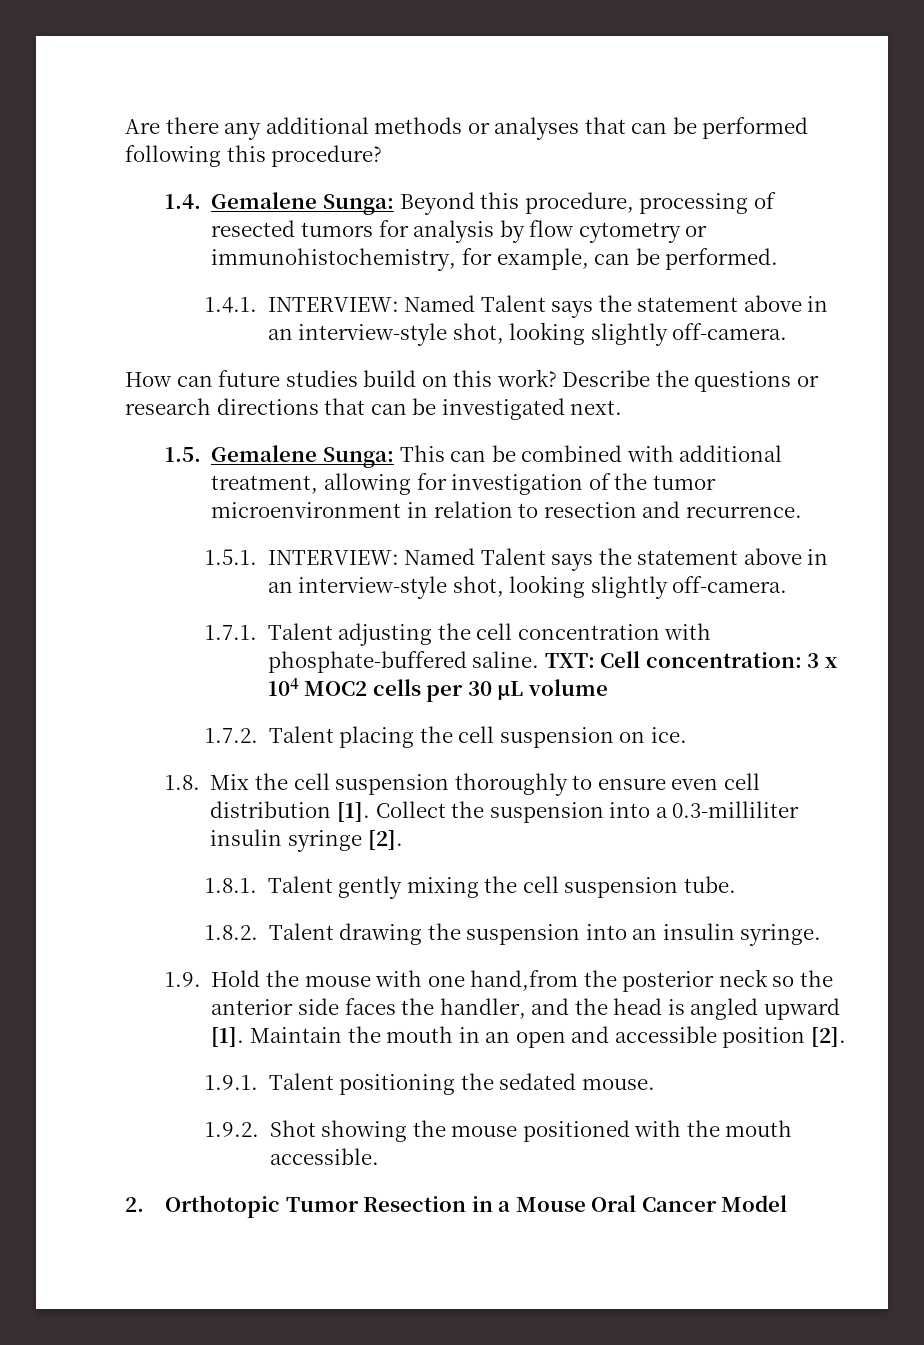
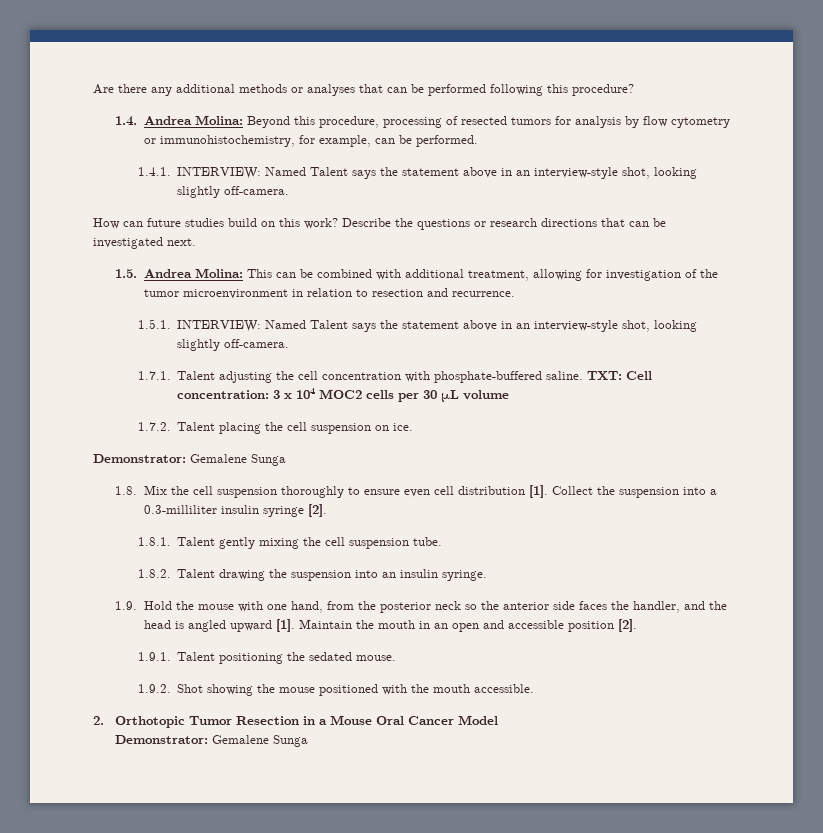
[211,192,394,215] Gemalene Sunga: -> [143,115,243,125] Andrea Molina:
[211,445,394,468] Gemalene Sunga: -> [143,268,243,278] Andrea Molina:
(687, 735) none -> [93,454,286,466] // Demonstrator: Gemalene Sunga
[470,970,579,991] hand,from -> [290,601,354,613] hand, from
(788, 1203) none -> [115,735,309,747] // Demonstrator: Gemalene Sunga

